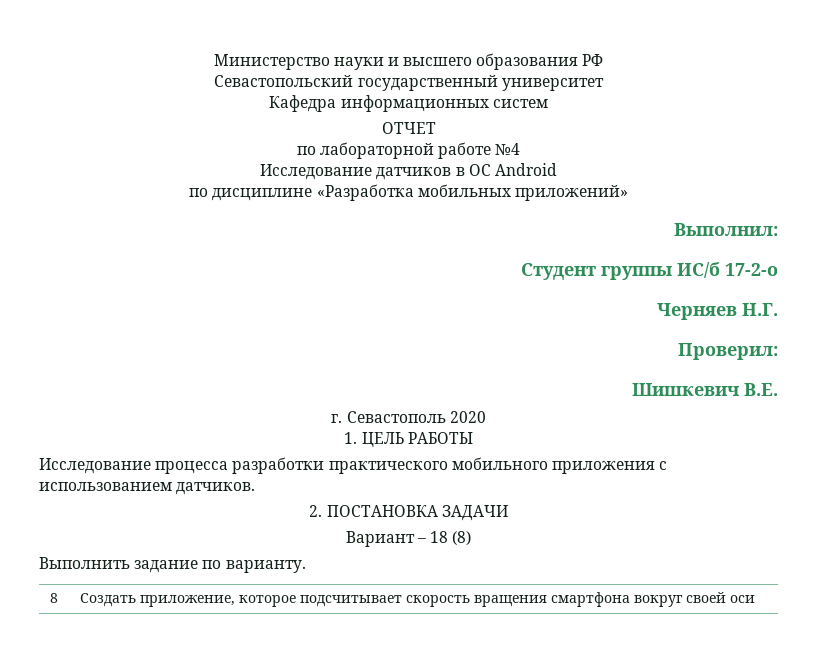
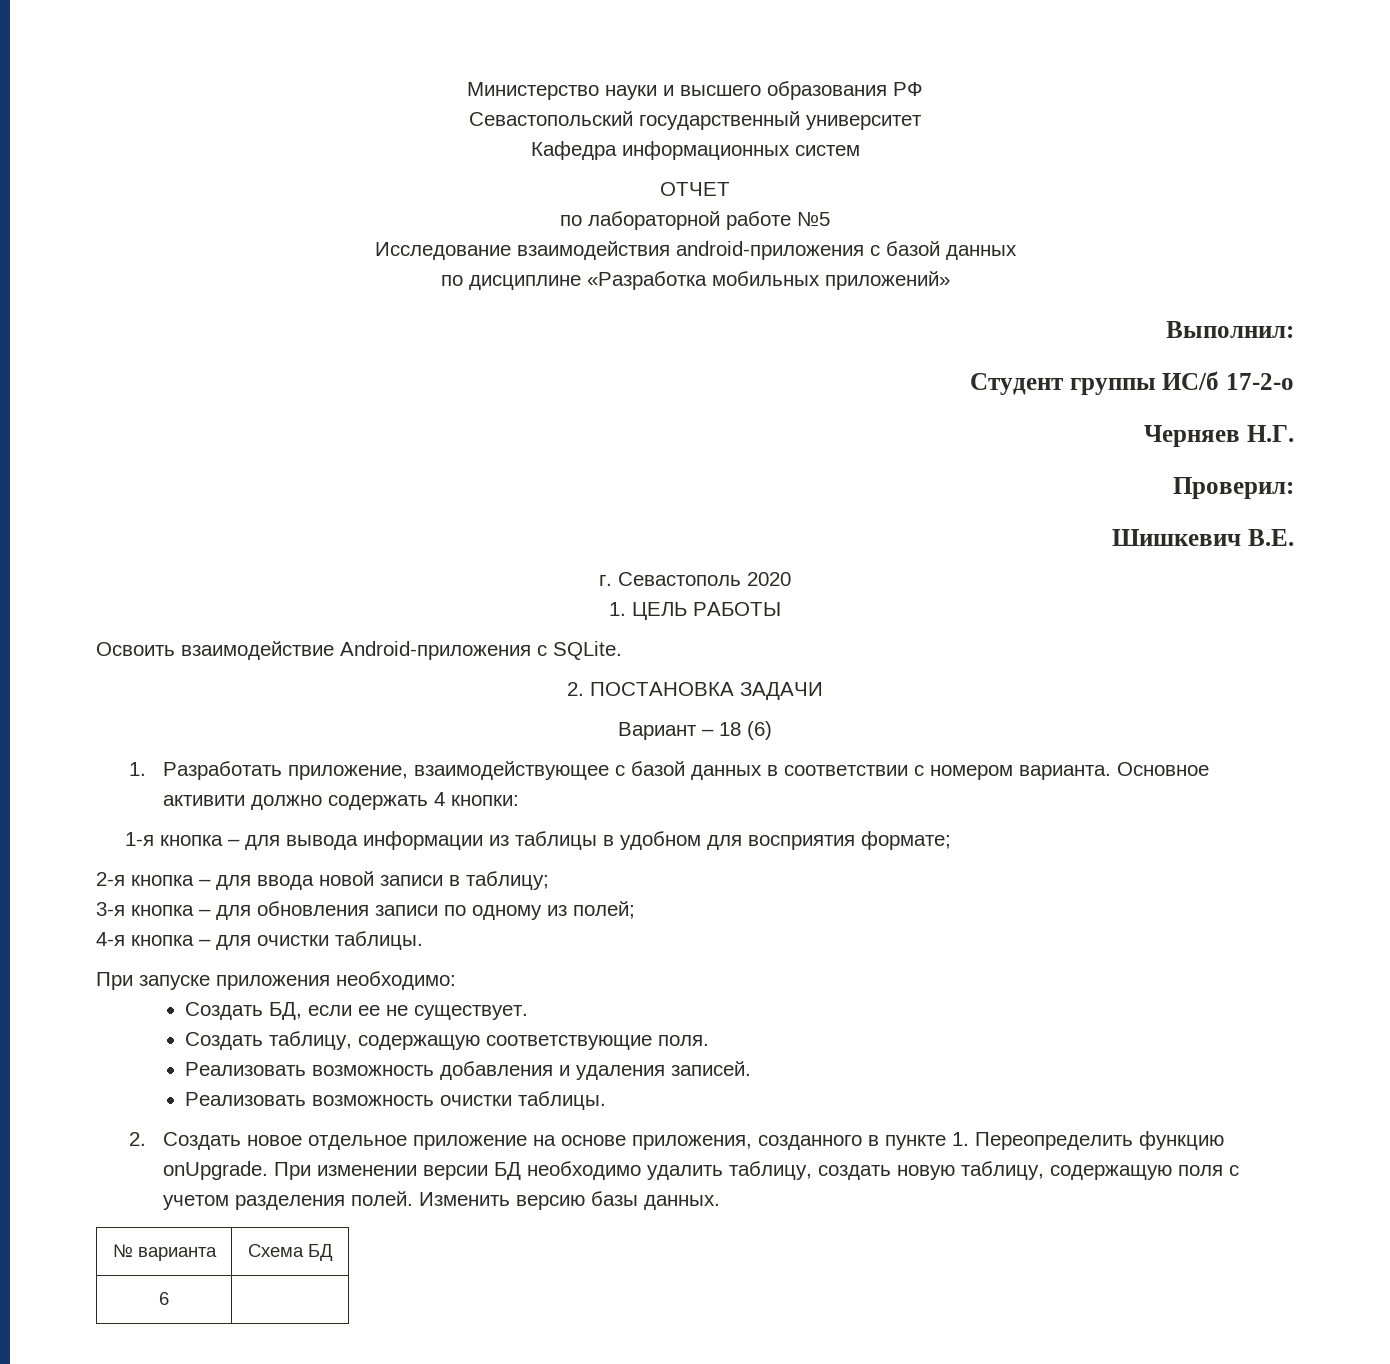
[495,143,521,155] [260,163,557,180] №4 // Исследование датчиков в ОС Android -> [797,212,830,226] [374,241,1017,260] №5 // Исследование взаимодействия android-приложения с базой данных
[39,457,668,474] [39,482,256,495] Исследование процесса разработки практического мобильного приложения с использованием датчиков. -> [96,641,622,660] Освоить взаимодействие Android-приложения с SQLite.
[452,531,472,545] [39,557,306,573] [49,593,58,603] [79,592,755,607] (8) // Выполнить задание по варианту. // 8 | Создать приложение, которое подсчитывает скорость вращения смартфона вокруг своей оси -> [747,721,772,740] [129,761,1209,780] [162,792,519,810] [125,831,952,850] [96,871,549,890] [96,901,635,920] [96,931,423,950] [96,971,456,990] [185,1002,529,1020] [185,1031,710,1050] [185,1061,752,1080] [185,1091,607,1110] [129,1131,1224,1150] [162,1161,1239,1180] [162,1191,720,1210] [112,1244,217,1261] [247,1244,333,1261] [159,1292,169,1305] (6) // 1. Разработать приложение, взаимодействующее с базой данных в соответствии с номером варианта. Основное активити должно содержать 4 кнопки: // 1-я кнопка – для вывода информации из таблицы в удобном для восприятия формате; // 2-я кнопка – для ввода новой записи в таблицу; // 3-я кнопка – для обновления записи по одному из полей; // 4-я кнопка – для очистки таблицы. // При запуске приложения необходимо: // Создать БД, если ее не существует. // Создать таблицу, содержащую соответствующие поля. // Реализовать возможность добавления и удаления записей. // Реализовать возможность очистки таблицы. // 2. Создать новое отдельное приложение на основе приложения, созданного в пункте 1. Переопределить функцию onUpgrade. При изменении версии БД необходимо удалить таблицу, создать новую таблицу, содержащую поля с учетом разделения полей. Изменить версию базы данных. // № варианта | Схема БД // 6 |

